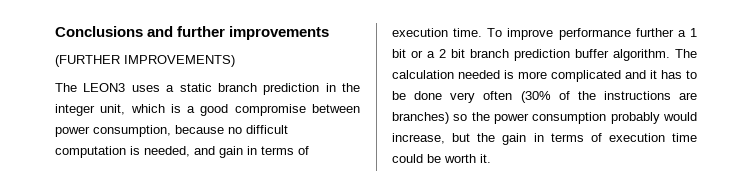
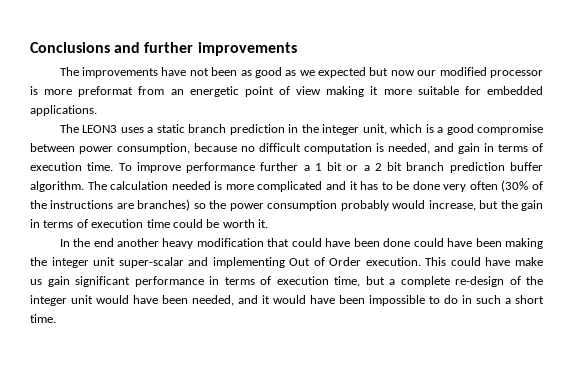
[55,55,235,67] (FURTHER IMPROVEMENTS) -> [59,67,543,78] [30,86,544,97] [30,105,97,116] The improvements have not been as good as we expected but now our modified processor is more preformat from an energetic point of view making it more suitable for embedded applications.
(491, 158) none -> [59,238,543,249] [30,257,543,268] [30,276,543,287] [30,295,544,306] [30,314,56,323] // In the end another heavy modification that could have been done could have been making the integer unit super-scalar and implementing Out of Order execution. This could have make us gain significant performance in terms of execution time, but a complete re-design of the integer unit would have been needed, and it would have been impossible to do in such a short time.

